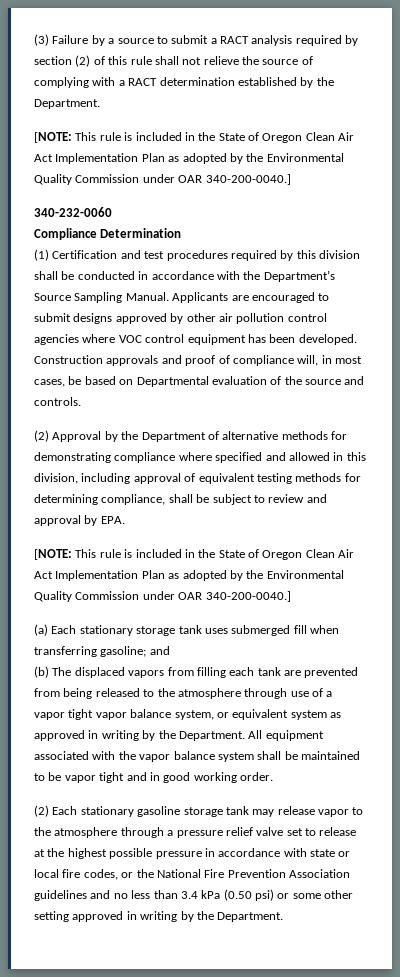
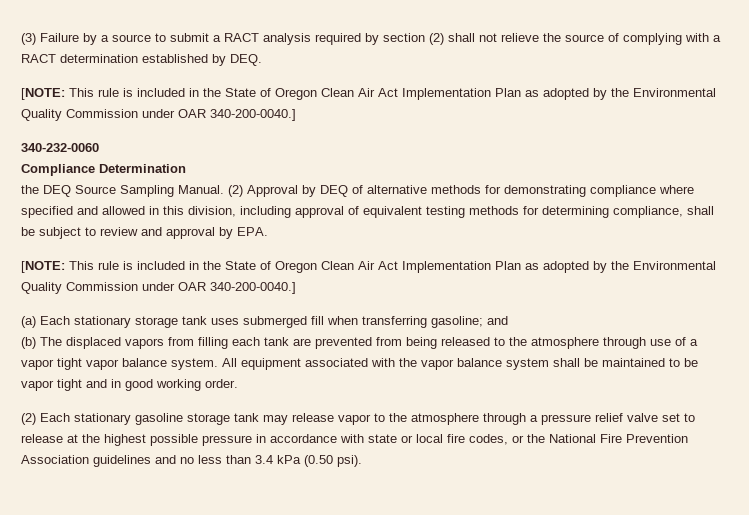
[93,56,152,65] of this rule -> (444, 39) none
[316,77,334,86] [34,99,100,109] the Department. -> [230,54,262,66] DEQ.
[34,249,360,261] [34,270,335,282] [34,292,330,303] [34,313,327,324] [34,334,357,345] [34,355,362,366] [34,376,365,387] [34,397,81,406] (1) Certification and test procedures required by this division shall be conducted in accordance with the Department’s Source Sampling Manual. Applicants are encouraged to submit designs approved by other air pollution control agencies where VOC control equipment has been developed. Construction approvals and proof of compliance will, in most cases, be based on Departmental evaluation of the source and controls. // -> [21,185,224,197] the DEQ Source Sampling Manual.
[121,431,206,442] the Department -> [320,185,348,197] DEQ
[174,709,341,720] [34,730,245,741] system, or equivalent system as approved in writing by the Department. -> [171,358,218,370] system.
[255,889,354,901] [34,911,284,922] psi) or some other setting approved in writing by the Department. -> [337,455,362,467] psi).

